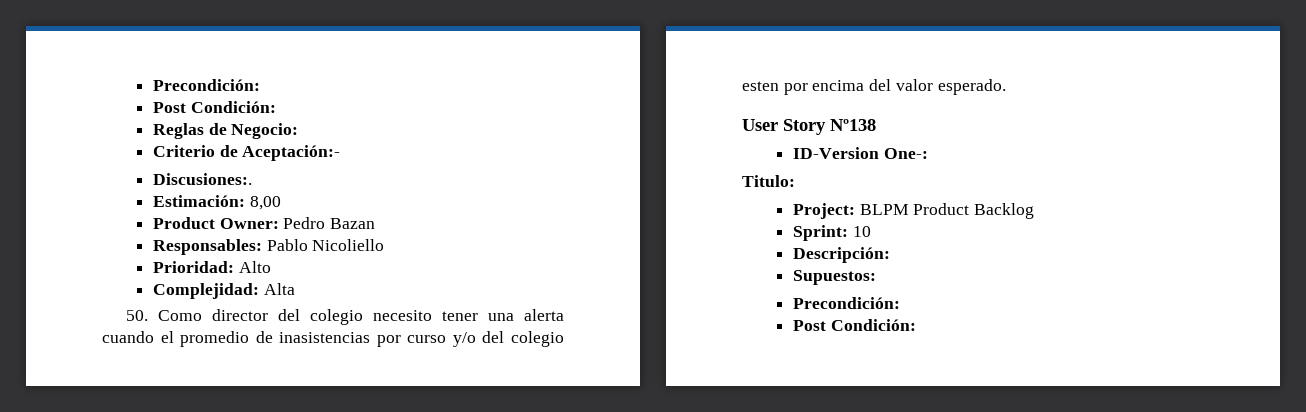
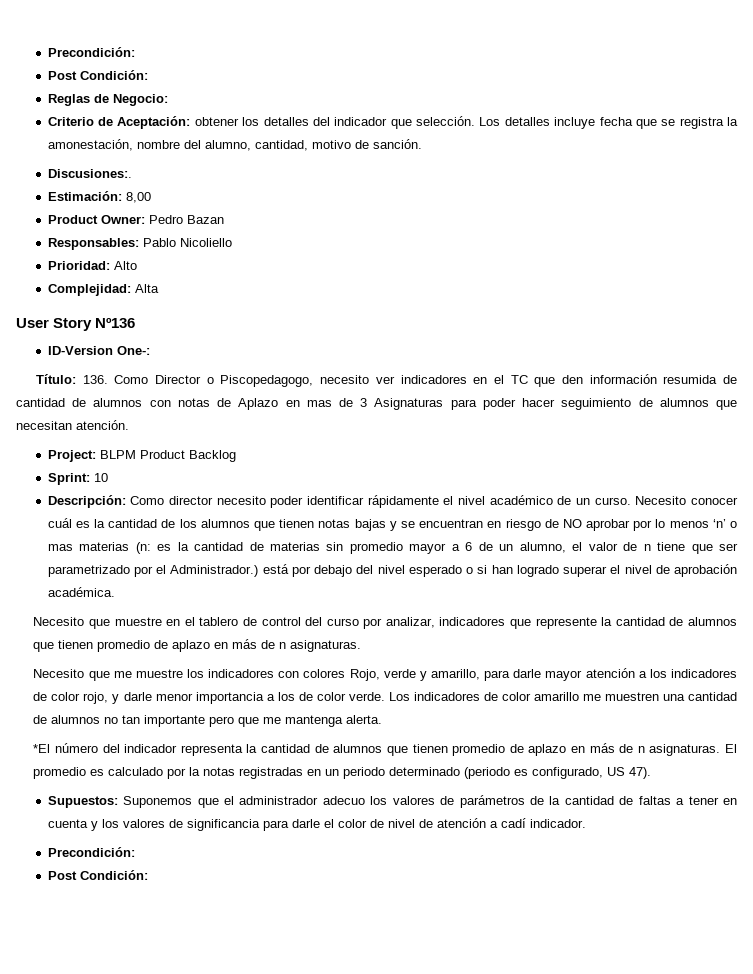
[242,145,341,161] Aceptación:- -> [117,116,738,129] [47,139,422,151] Aceptación: obtener los detalles del indicador que selección. Los detalles incluye fecha que se registra la amonestación, nombre del alumno, cantidad, motivo de sanción.
[126,309,564,325] [102,331,564,347] [742,79,1006,95] // 50. Como director del colegio necesito tener una alerta cuando el promedio de inasistencias por curso y/o del colegio esten por encima del valor esperado. -> (159, 288) none
[830,119,876,131] Nº138 -> [95,318,136,328] Nº136
[742,175,795,187] Titulo: -> [36,374,738,387] [16,398,737,410] [16,420,129,430] Título: 136. Como Director o Piscopedagogo, necesito ver indicadores en el TC que den información resumida de cantidad de alumnos con notas de Aplazo en mas de 3 Asignaturas para poder hacer seguimiento de alumnos que necesitan atención.
[792,270,876,285] // Supuestos: -> [130,495,738,508] [47,518,738,531] [47,542,738,554] [47,564,737,577] [47,587,115,597] [33,617,737,629] [33,639,362,652] [33,668,737,681] [33,692,737,704] [33,715,383,727] [33,743,737,756] [33,767,652,779] [47,795,738,808] [47,818,586,831] Como director necesito poder identificar rápidamente el nivel académico de un curso. Necesito conocer cuál es la cantidad de los alumnos que tienen notas bajas y se encuentran en riesgo de NO aprobar por lo menos ‘n’ o mas materias (n: es la cantidad de materias sin promedio mayor a 6 de un alumno, el valor de n tiene que ser parametrizado por el Administrador.) está por debajo del nivel esperado o si han logrado superar el nivel de aprobación académica. // Necesito que muestre en el tablero de control del curso por analizar, indicadores que represente la cantidad de alumnos que tienen promedio de aplazo en más de n asignaturas. // Necesito que me muestre los indicadores con colores Rojo, verde y amarillo, para darle mayor atención a los indicadores de color rojo, y darle menor importancia a los de color verde. Los indicadores de color amarillo me muestren una cantidad de alumnos no tan importante pero que me mantenga alerta. // *El número del indicador representa la cantidad de alumnos que tienen promedio de aplazo en más de n asignaturas. El promedio es calculado por la notas registradas en un periodo determinado (periodo es configurado, US 47). // Supuestos: Suponemos que el administrador adecuo los valores de parámetros de la cantidad de faltas a tener en cuenta y los valores de significancia para darle el color de nivel de atención a cadí indicador.

